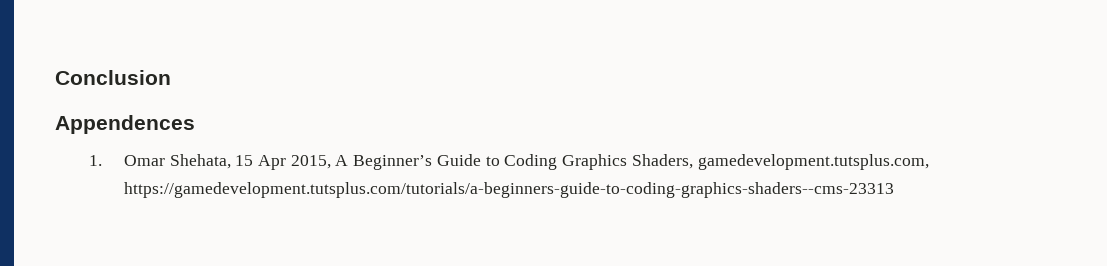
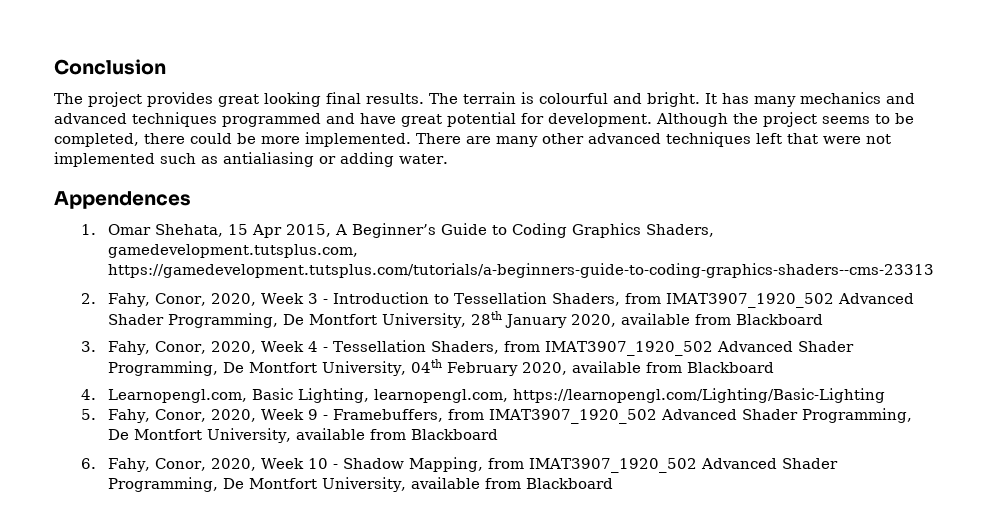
(171, 77) none -> [54,92,915,107] [54,112,914,127] [54,132,891,147] [54,152,448,167] // The project provides great looking final results. The terrain is colourful and bright. It has many mechanics and advanced techniques programmed and have great potential for development. Although the project seems to be completed, there could be more implemented. There are many other advanced techniques left that were not implemented such as antialiasing or adding water.
(894, 190) none -> [80,292,914,308] [107,311,823,328] [80,340,854,356] [107,359,774,376] [80,388,885,403] [80,408,912,424] [107,428,498,443] [80,457,838,473] [107,477,613,492] // 2. Fahy, Conor, 2020, Week 3 - Introduction to Tessellation Shaders, from IMAT3907_1920_502 Advanced Shader Programming, De Montfort University, 28th January 2020, available from Blackboard // 3. Fahy, Conor, 2020, Week 4 - Tessellation Shaders, from IMAT3907_1920_502 Advanced Shader Programming, De Montfort University, 04th February 2020, available from Blackboard // 4. Learnopengl.com, Basic Lighting, learnopengl.com, https://learnopengl.com/Lighting/Basic-Lighting // 5. Fahy, Conor, 2020, Week 9 - Framebuffers, from IMAT3907_1920_502 Advanced Shader Programming, De Montfort University, available from Blackboard // 6. Fahy, Conor, 2020, Week 10 - Shadow Mapping, from IMAT3907_1920_502 Advanced Shader Programming, De Montfort University, available from Blackboard

